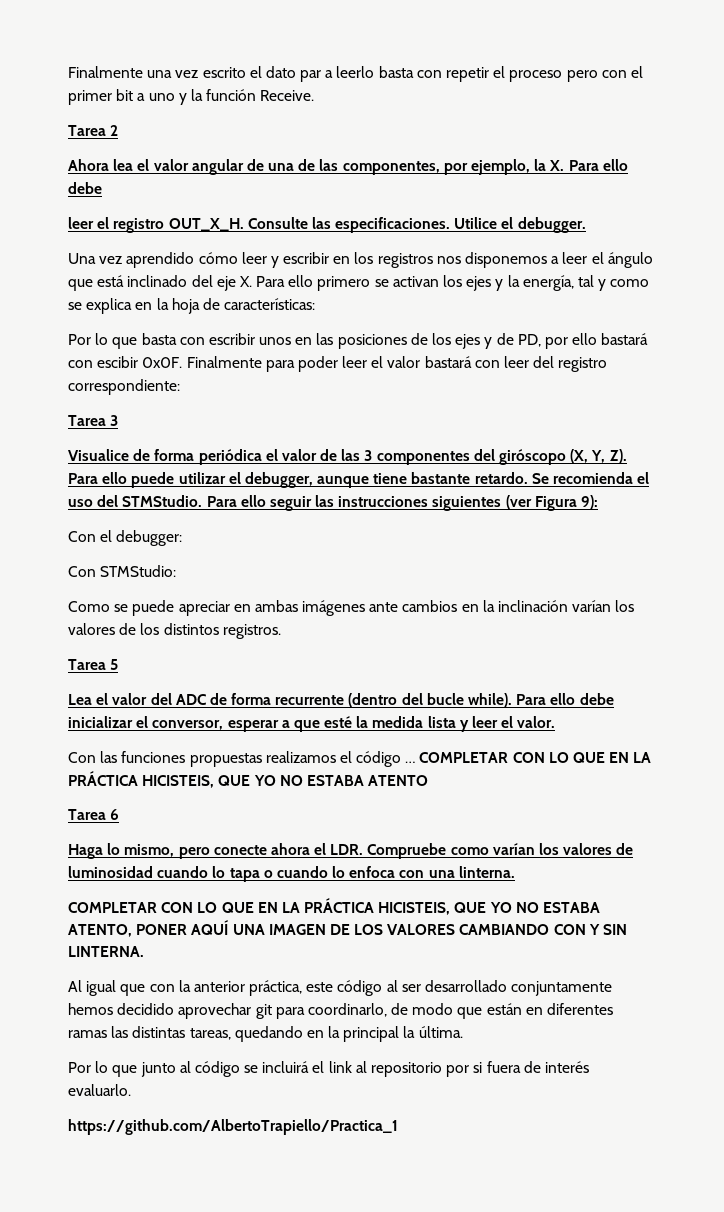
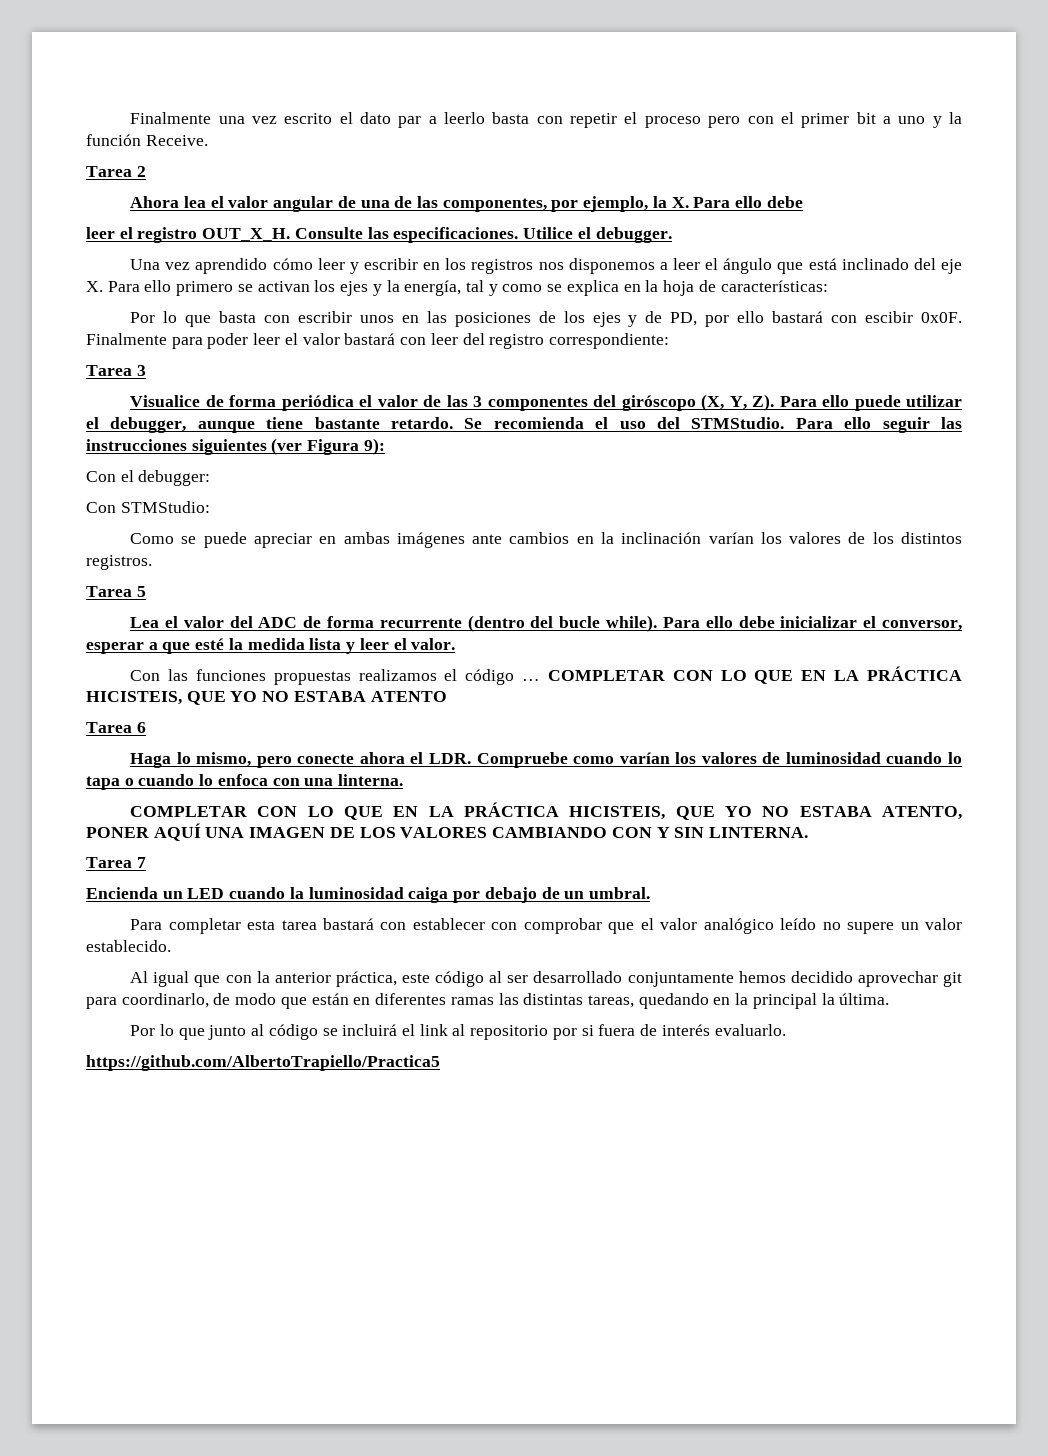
(144, 951) none -> [86,857,146,868] [86,887,650,903] [130,918,962,934] [86,940,171,952] // Tarea 7 // Encienda un LED cuando la luminosidad caiga por debajo de un umbral. // Para completar esta tarea bastará con establecer con comprobar que el valor analógico leído no supere un valor establecido.
[68,1119,398,1135] https://github.com/AlbertoTrapiello/Practica_1 -> [86,1055,440,1071] https://github.com/AlbertoTrapiello/Practica5

